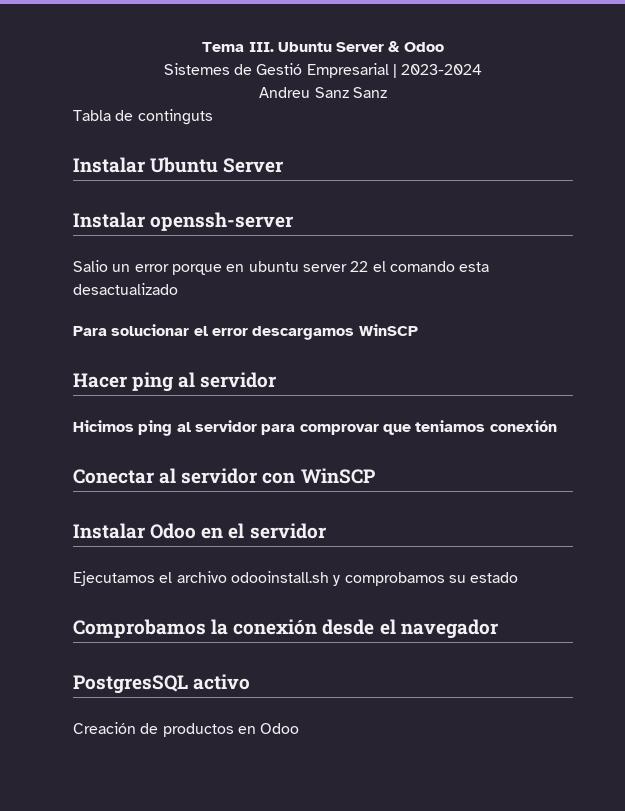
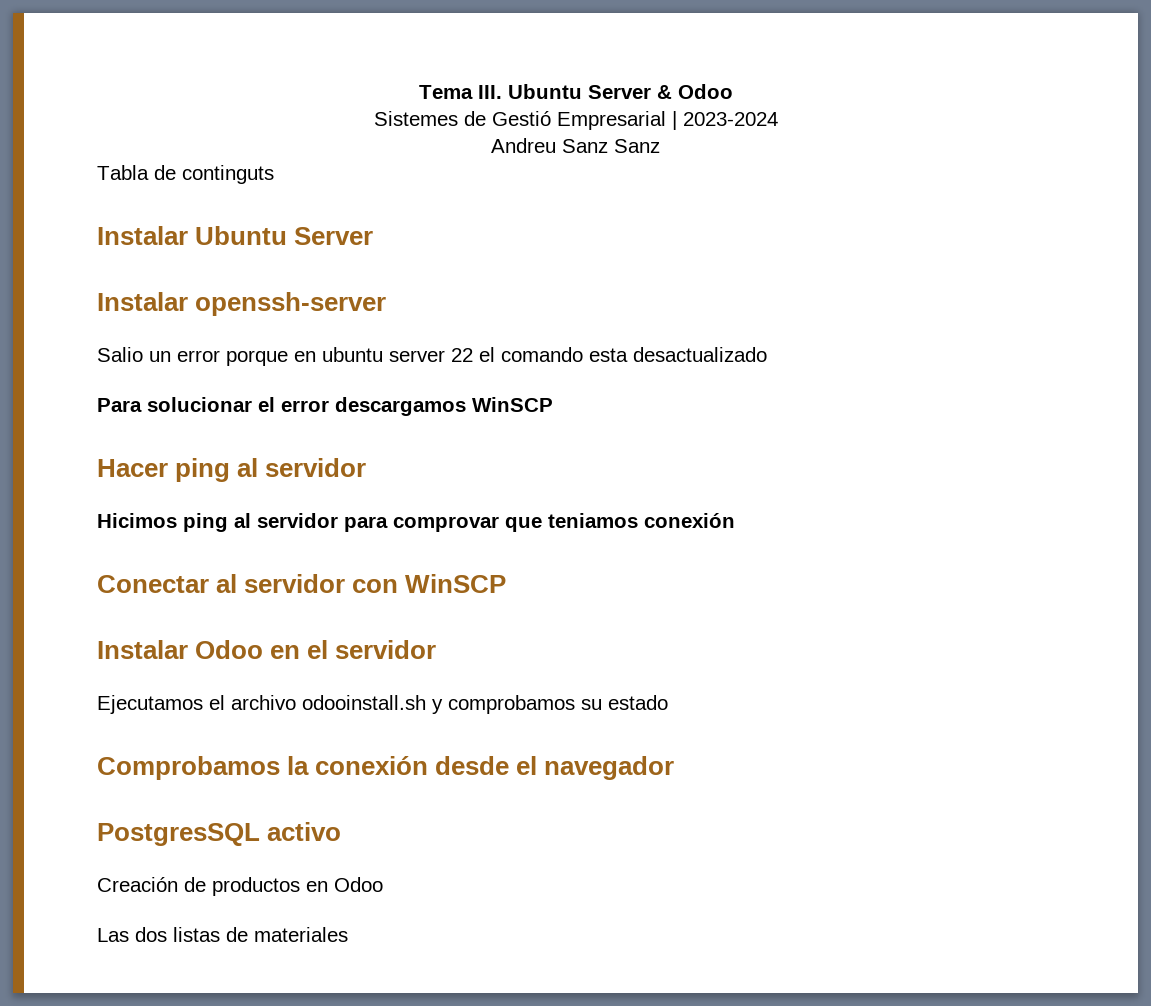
(300, 728) none -> [97,927,348,942] // Las dos listas de materiales

